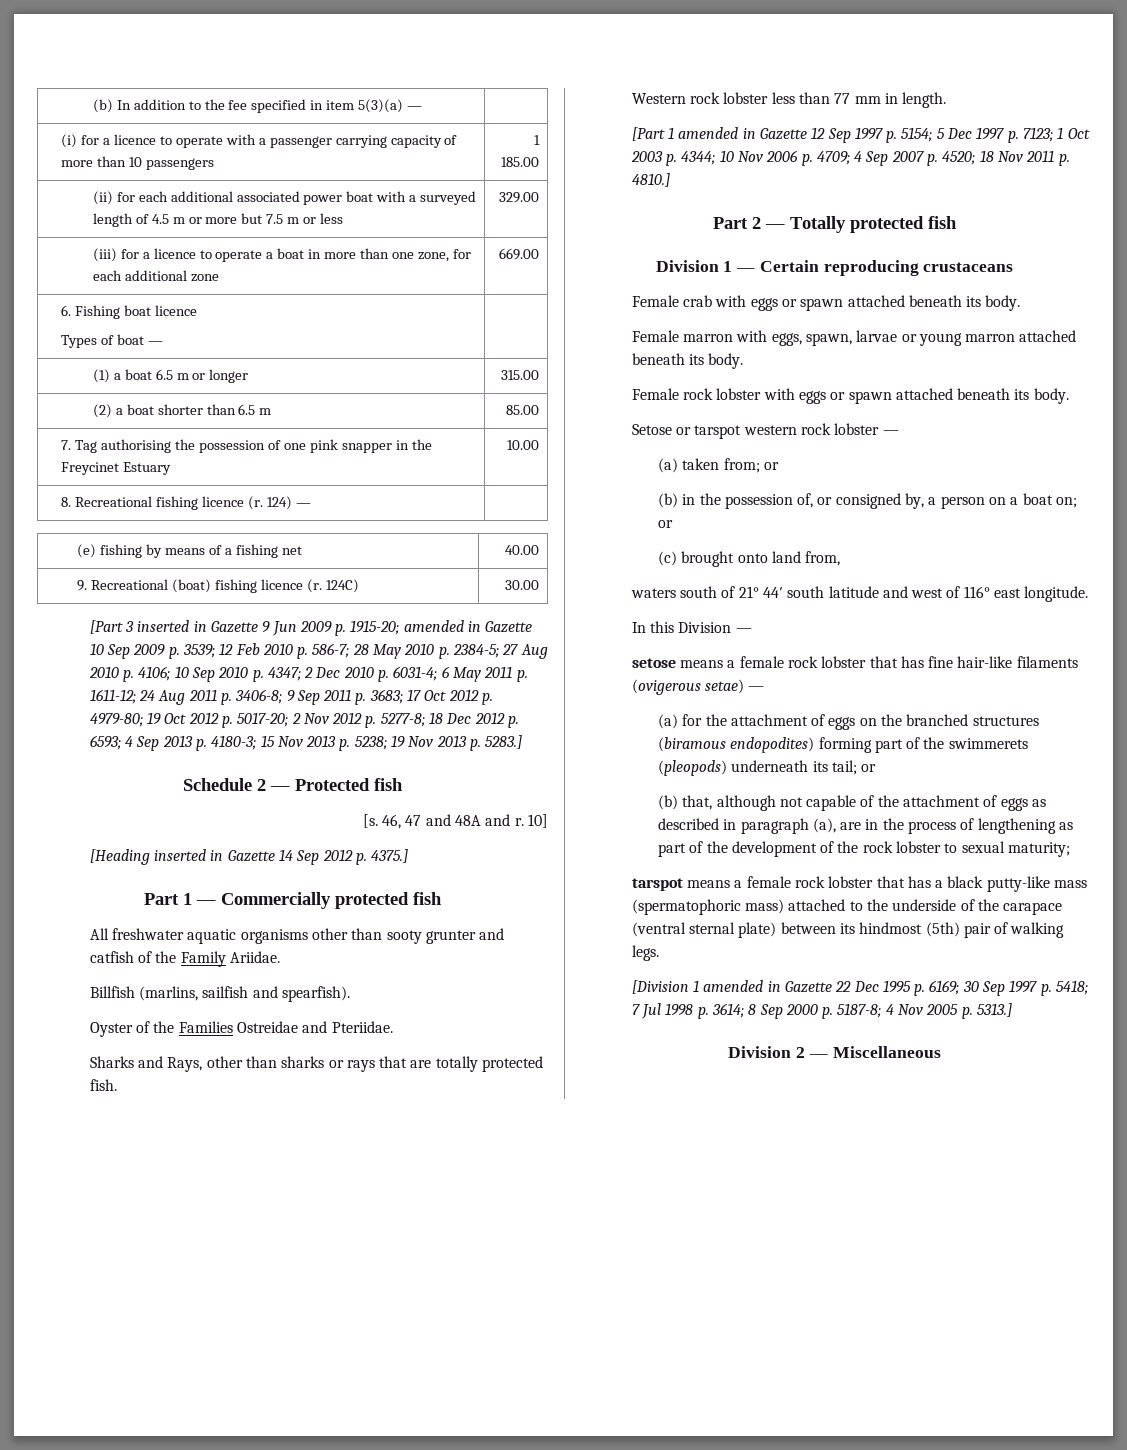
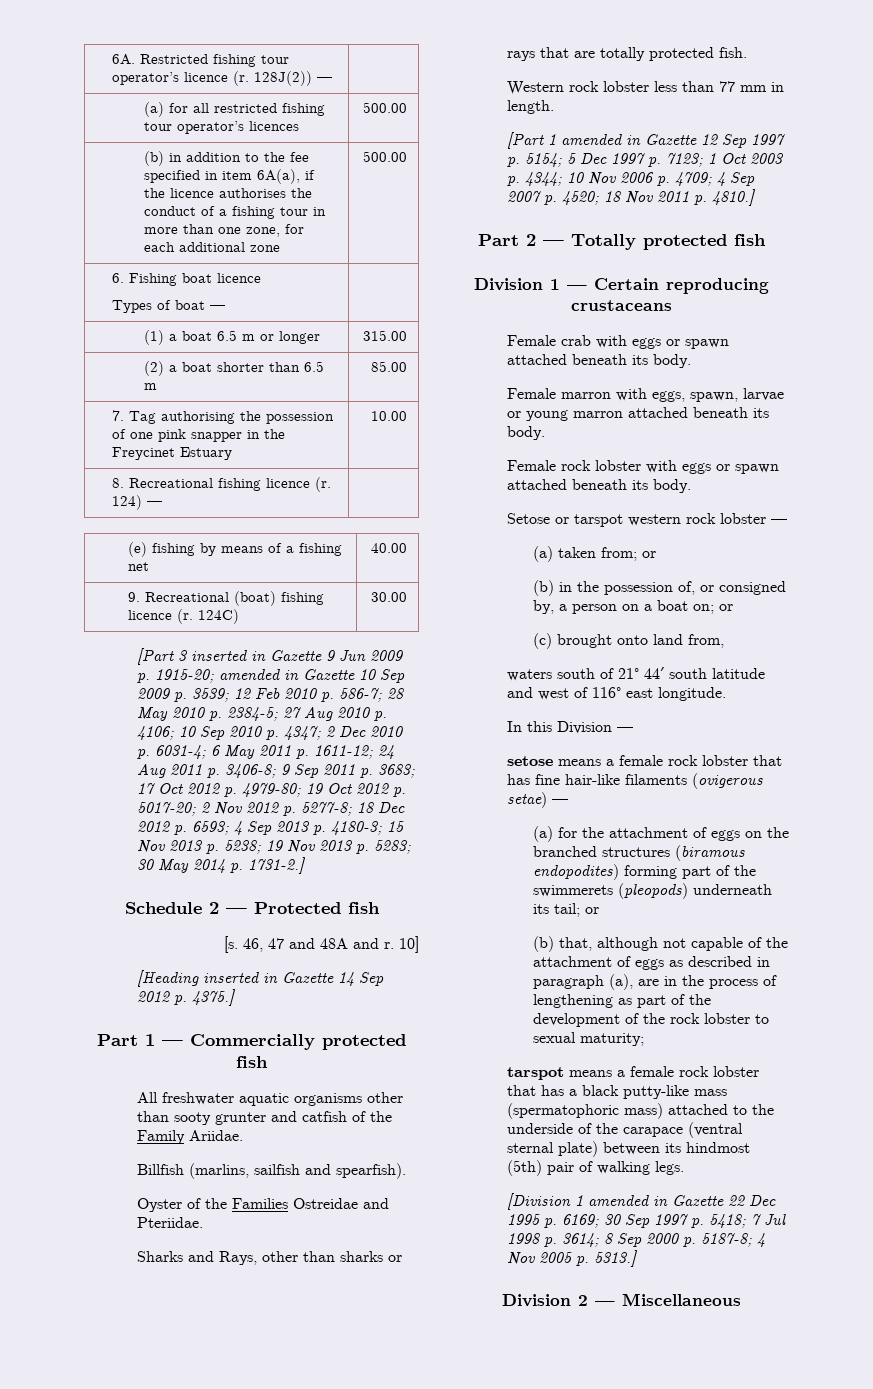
[92,99,131,113] (b) In -> [111,54,289,67] [111,71,332,86] [143,102,325,117] [143,121,299,134] [362,102,407,113] [143,151,182,166] 6A. Restricted fishing tour operator’s licence (r. 128J(2)) — | // (a) for all restricted fishing tour operator’s licences | 500.00 // (b) in
[358,99,423,113] [61,134,458,148] [61,156,215,170] [534,135,541,145] [501,157,540,167] [92,191,477,205] [92,213,344,227] [499,192,540,203] [92,248,305,262] 5(3)(a) — | // (i) for a licence to operate with a passenger carrying capacity of more than 10 passengers | 1 185.00 // (ii) for each additional associated power boat with a surveyed length of 4.5 m or more but 7.5 m or less | 329.00 // (iii) for a licence to operate a boat -> [256,169,315,184] [143,188,312,198] [143,206,308,219] 6A(a), if the licence authorises the conduct of a fishing tour
[499,248,540,260] 669.00 -> [362,151,407,162] 500.00
[485,735,523,749] 5283.] -> [373,840,411,854] [136,857,305,874] 5283; 30 May 2014 p. 1731-2.]

